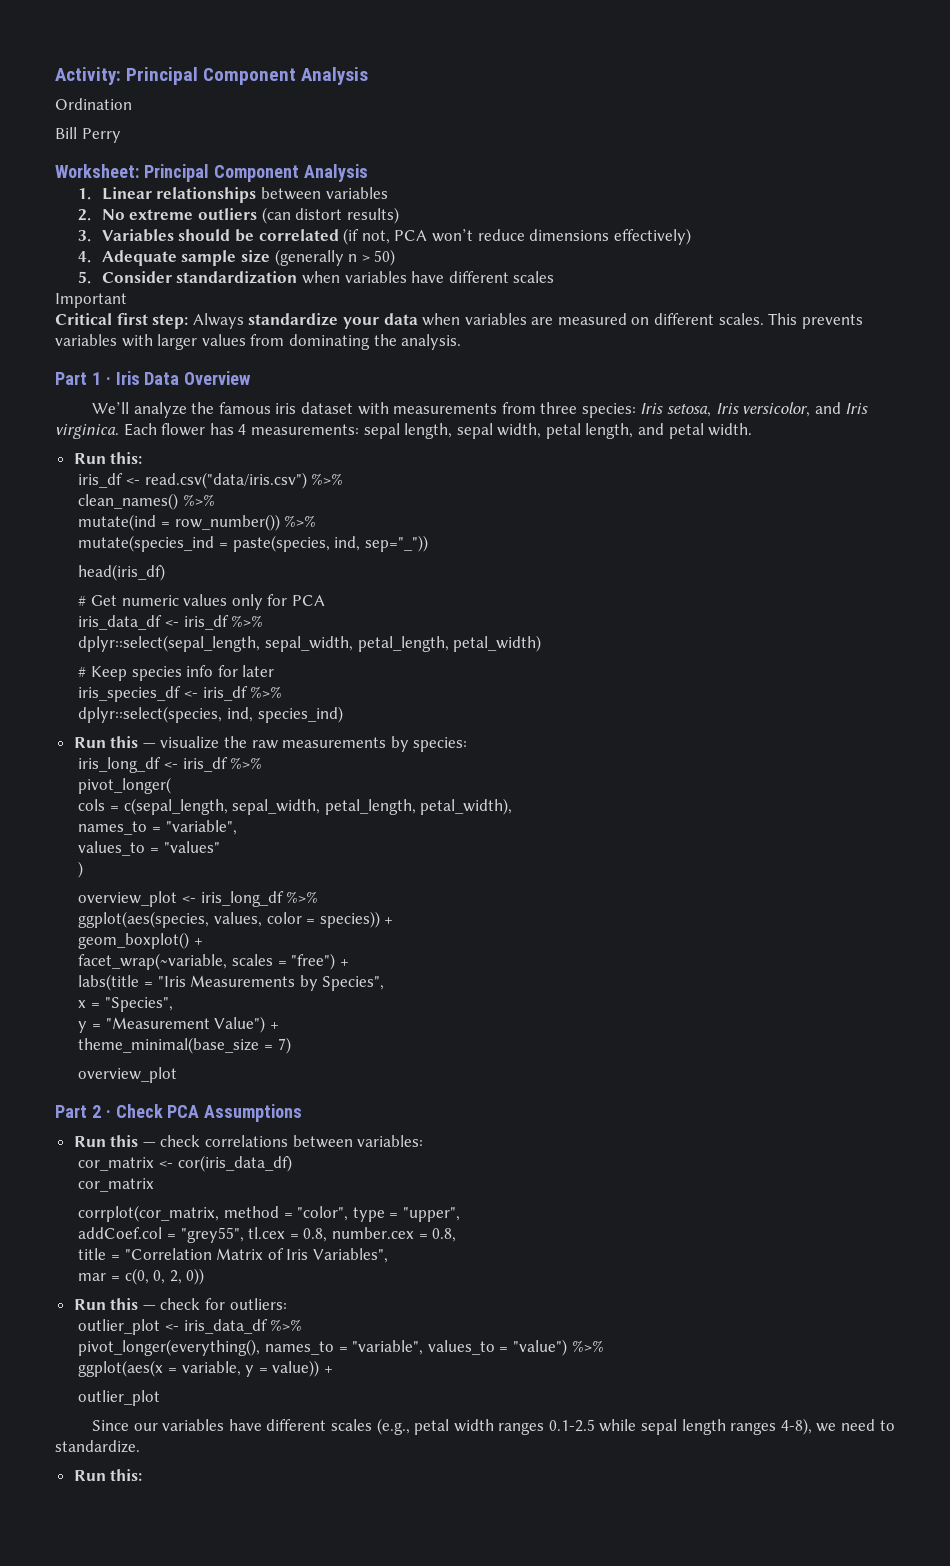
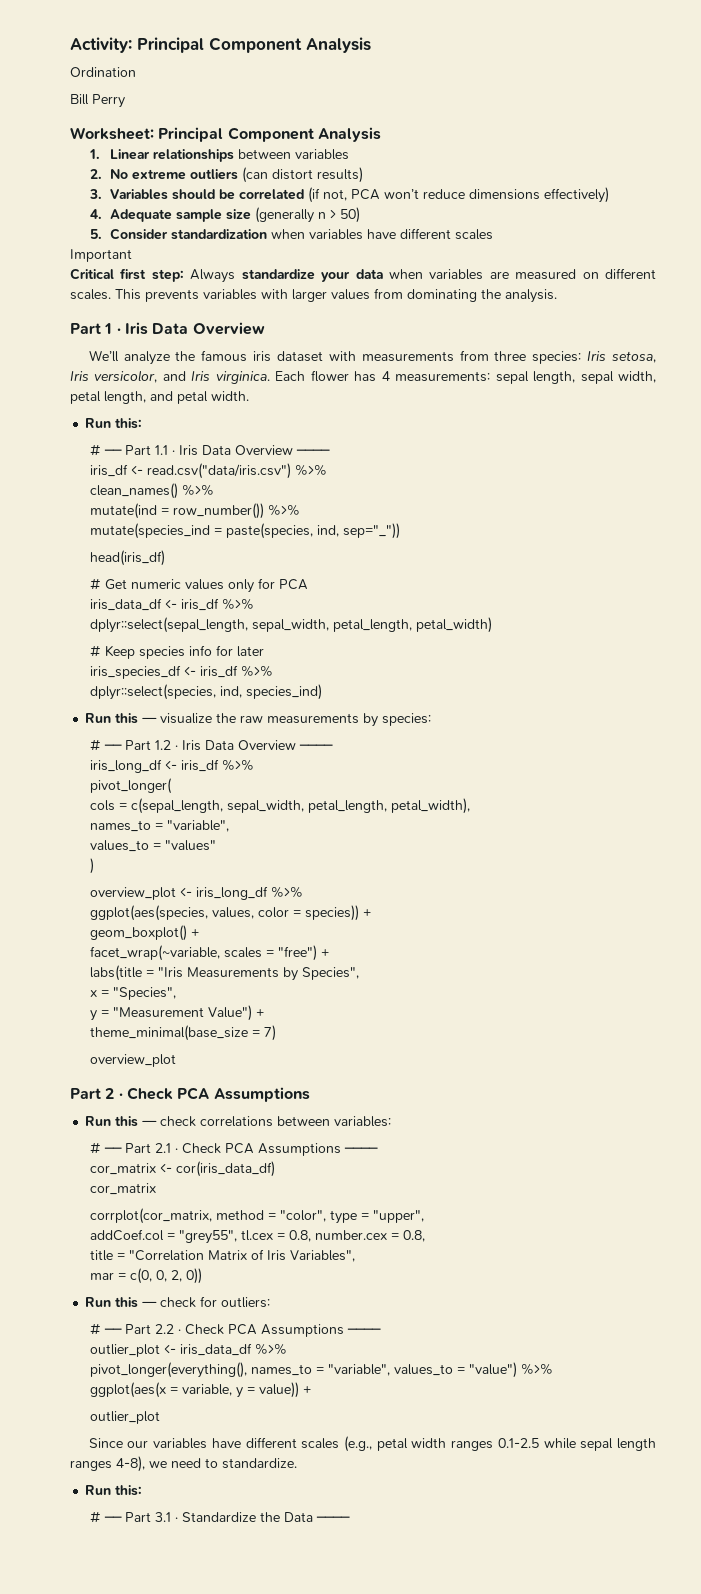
(143, 458) none -> [90,444,331,456] // # ── Part 1.1 · Iris Data Overview ────
(468, 744) none -> [90,739,334,751] // # ── Part 1.2 · Iris Data Overview ────
(424, 1141) none -> [90,1142,379,1156] // # ── Part 2.1 · Check PCA Assumptions ────
(287, 1304) none -> [90,1323,382,1337] // # ── Part 2.2 · Check PCA Assumptions ────
(143, 1475) none -> [90,1511,351,1523] // # ── Part 3.1 · Standardize the Data ────

